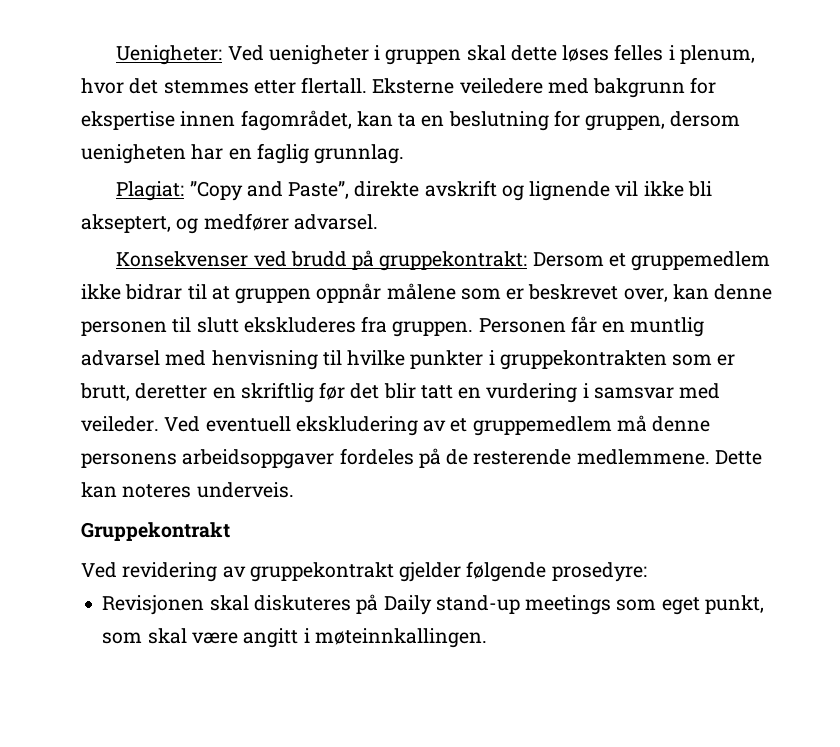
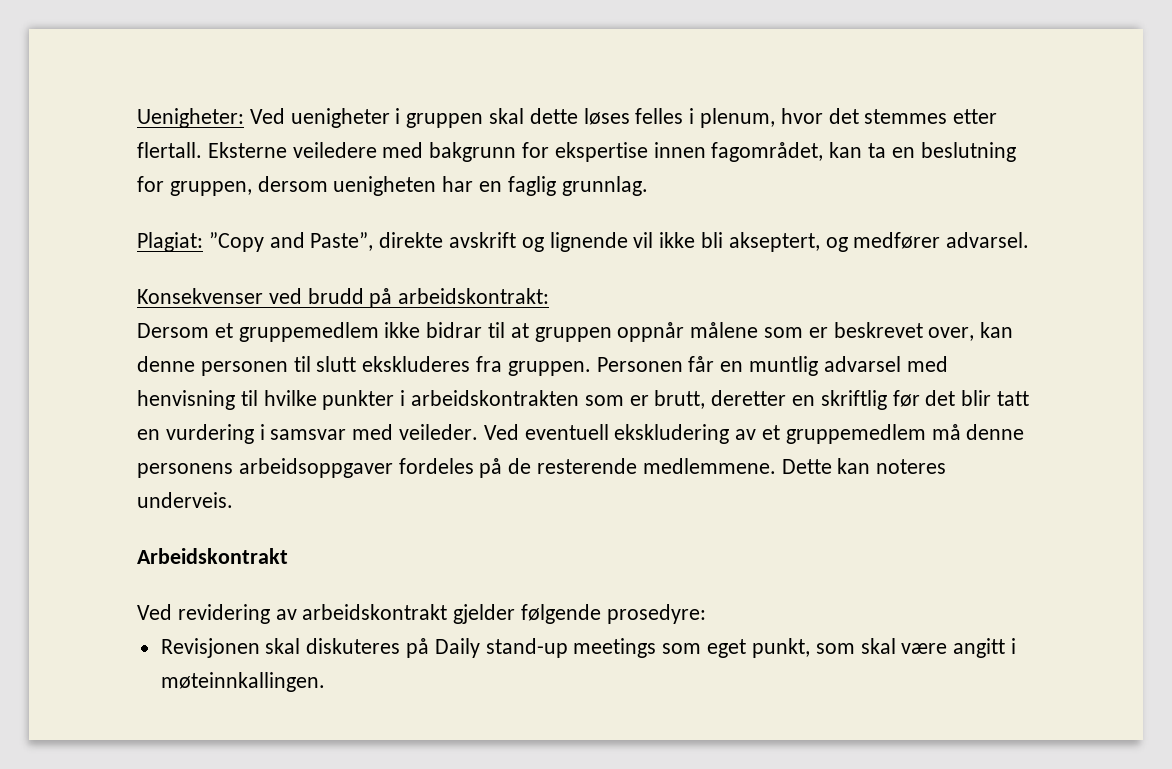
[379,251,528,271] gruppekontrakt: -> [398,288,550,304] arbeidskontrakt: //
[499,350,667,370] gruppekontrakten -> [411,390,580,406] arbeidskontrakten
[81,522,230,541] Gruppekontrakt -> [137,548,288,564] Arbeidskontrakt
[249,562,394,582] gruppekontrakt -> [302,604,448,620] arbeidskontrakt

